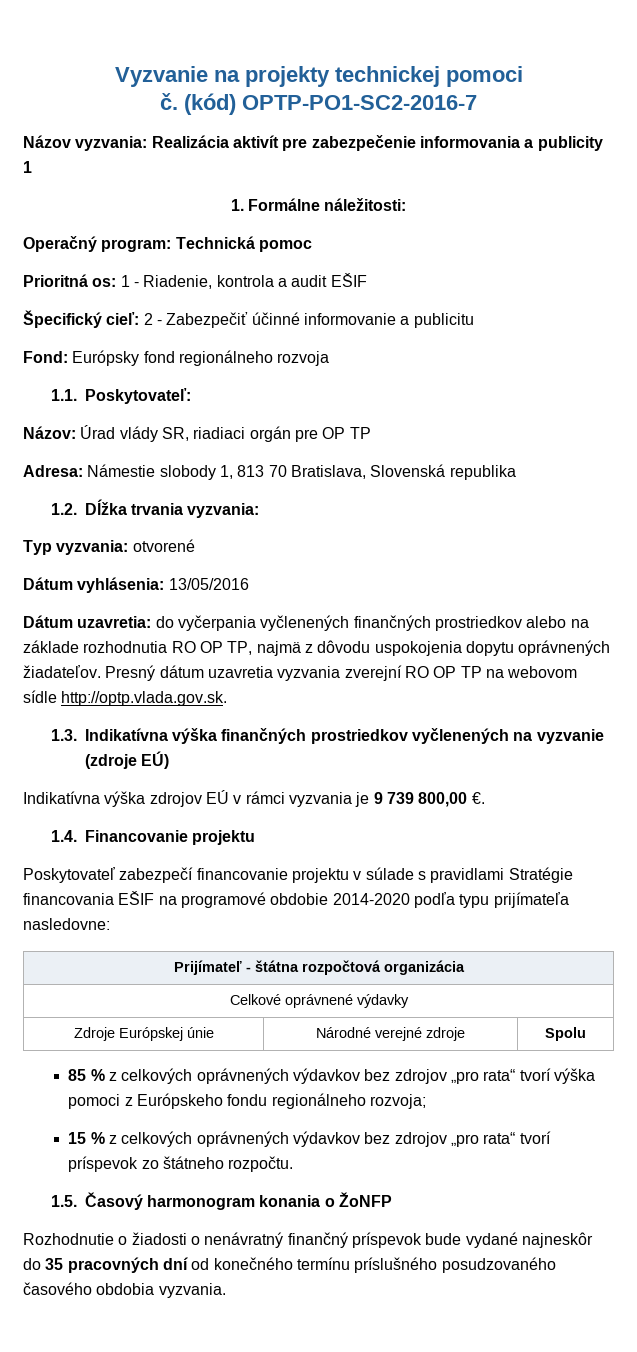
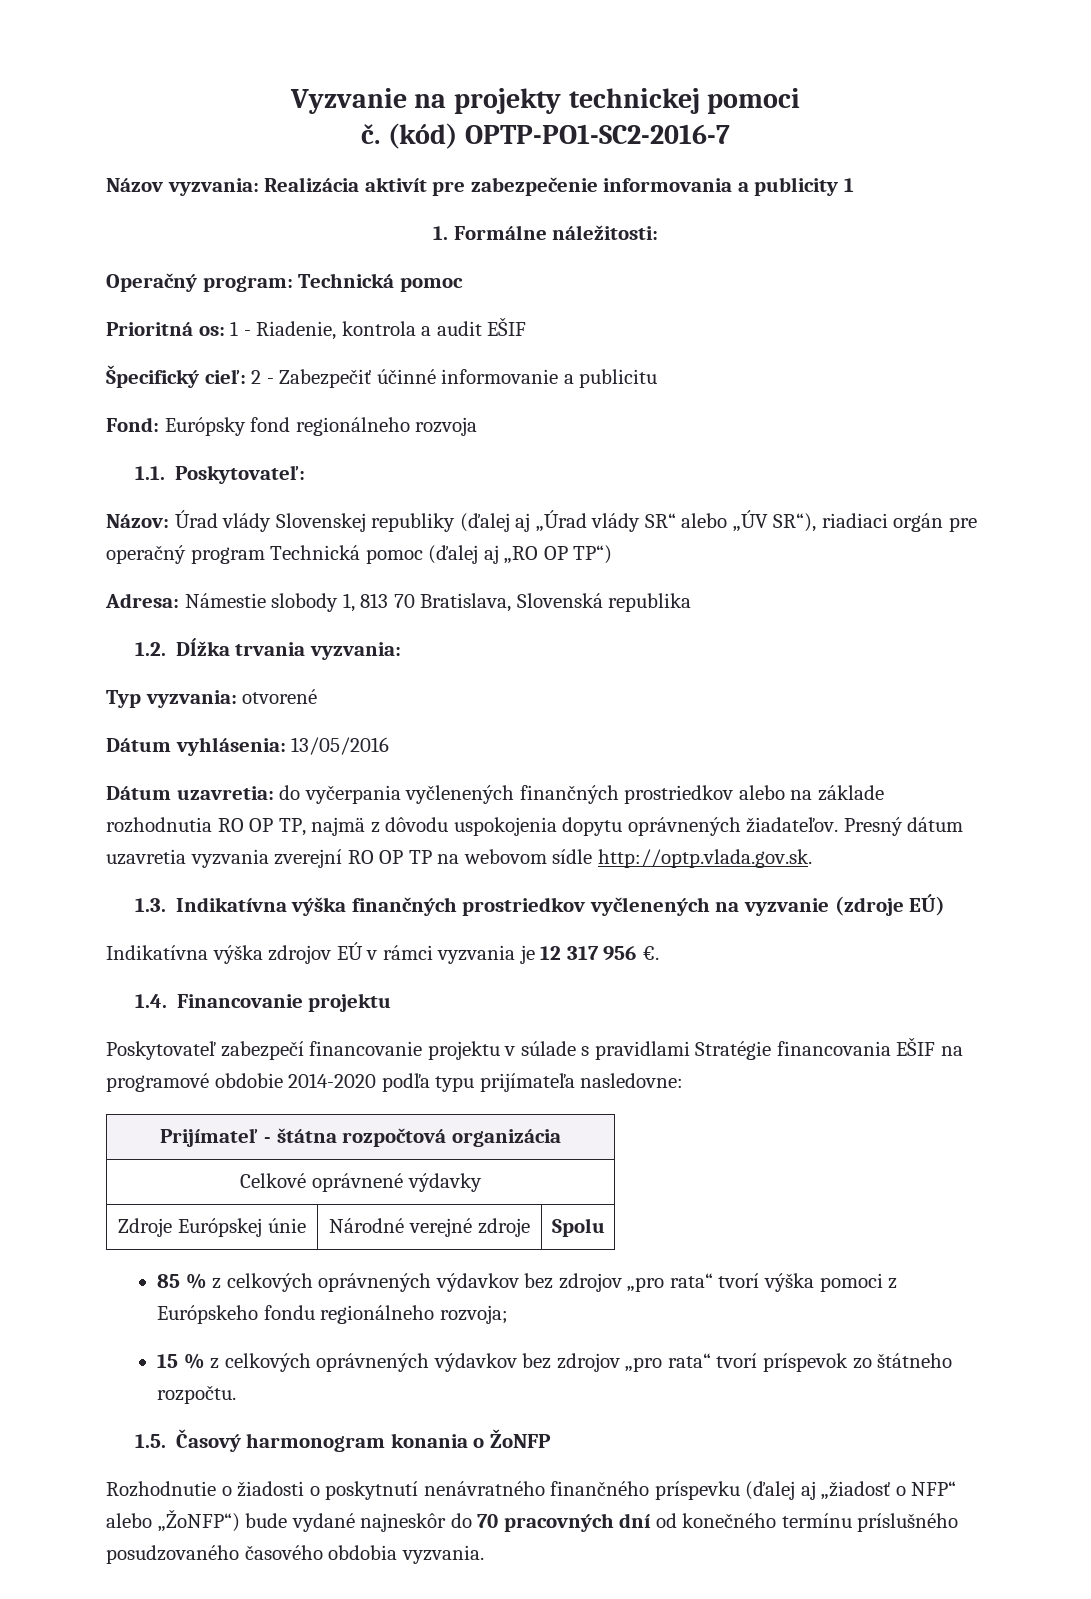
[161,426,371,442] SR, riadiaci orgán pre OP TP -> [275,510,978,532] [106,545,613,564] Slovenskej republiky (ďalej aj „Úrad vlády SR“ alebo „ÚV SR“), riadiaci orgán pre operačný program Technická pomoc (ďalej aj „RO OP TP“)
[373,792,468,807] 9 739 800,00 -> [540,946,637,961] 12 317 956
[204,1232,422,1248] nenávratný finančný príspevok -> [325,1481,957,1500] [106,1509,240,1532] poskytnutí nenávratného finančného príspevku (ďalej aj „žiadosť o NFP“ alebo „ŽoNFP“)
[45,1258,64,1270] 35 -> [477,1514,499,1528] 70

